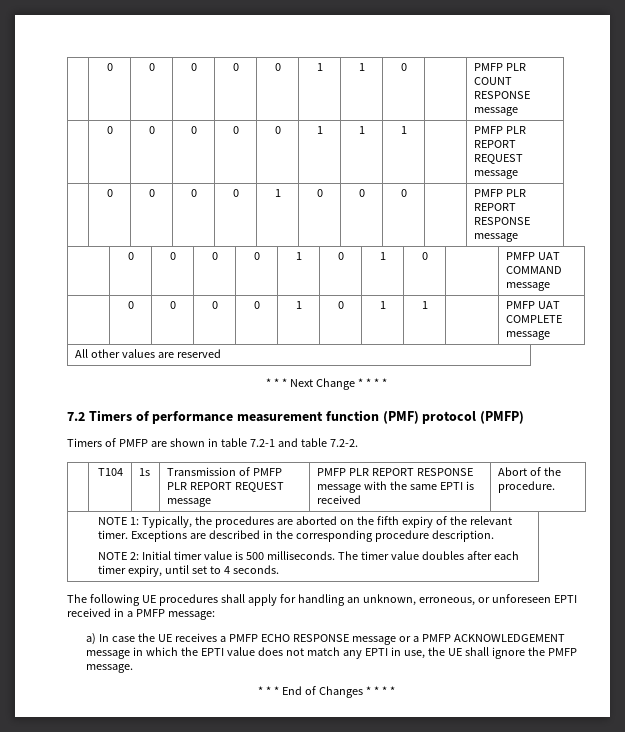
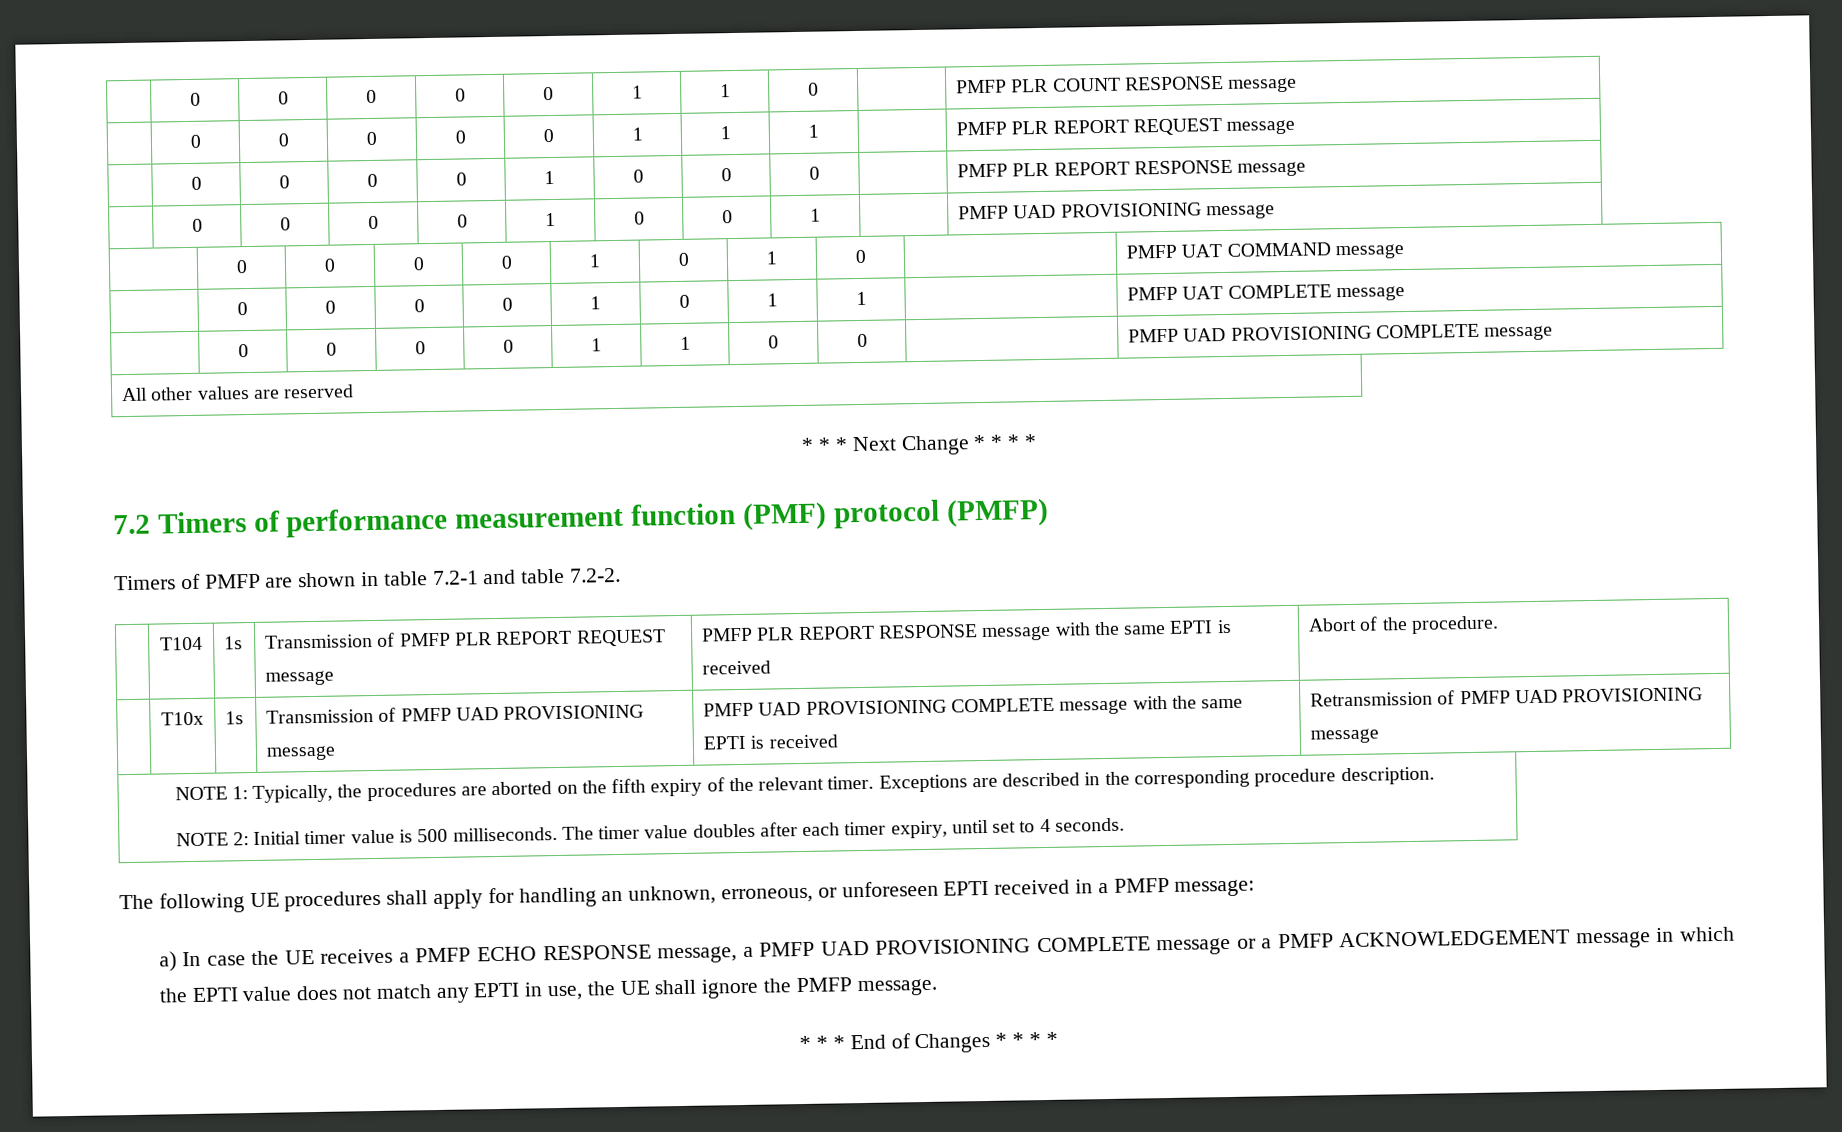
(518, 237) none -> [191,218,203,232] [279,217,291,231] [368,215,379,230] [456,214,468,228] [545,212,556,227] [633,211,645,225] [721,210,733,224] [810,208,821,222] [958,202,1275,220] // | 0 | 0 | 0 | 0 | 1 | 0 | 0 | 1 | | PMFP UAD PROVISIONING message
(550, 335) none -> [237,344,249,358] [326,342,337,356] [414,341,426,355] [502,339,514,353] [591,338,602,352] [679,336,691,350] [768,335,779,349] [856,333,868,348] [1128,323,1554,343] // | 0 | 0 | 0 | 0 | 1 | 1 | 0 | 0 | | PMFP UAD PROVISIONING COMPLETE message
(555, 487) none -> [161,711,204,726] [225,711,245,725] [266,704,645,724] [266,745,337,761] [703,695,1244,717] [703,734,838,750] [1310,687,1704,707] [1310,728,1380,744] // | T10x | 1s | Transmission of PMFP UAD PROVISIONING message | PMFP UAD PROVISIONING COMPLETE message with the same EPTI is received | Retransmission of PMFP UAD PROVISIONING message
(350, 638) none -> [657,936,1151,964] message, a PMFP UAD PROVISIONING COMPLETE

